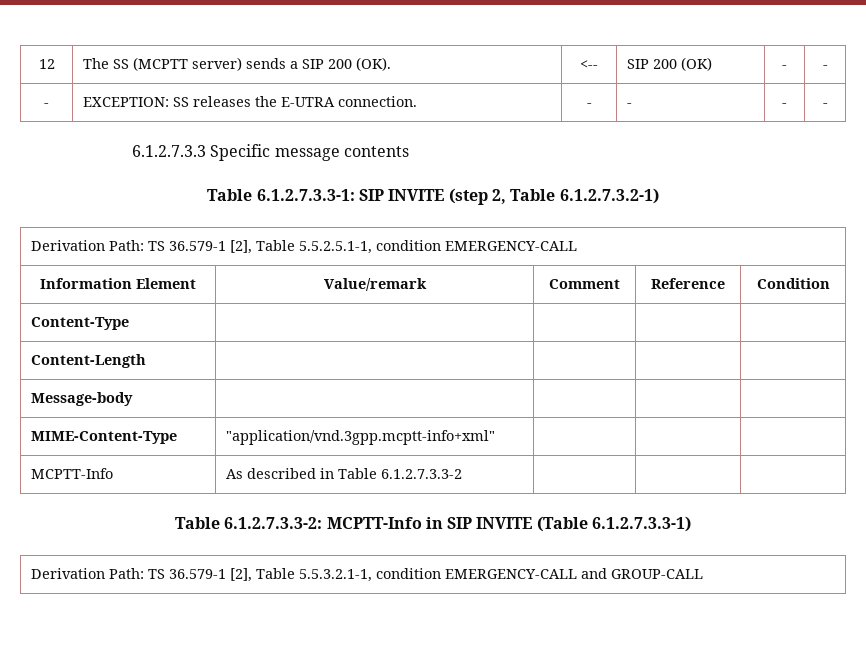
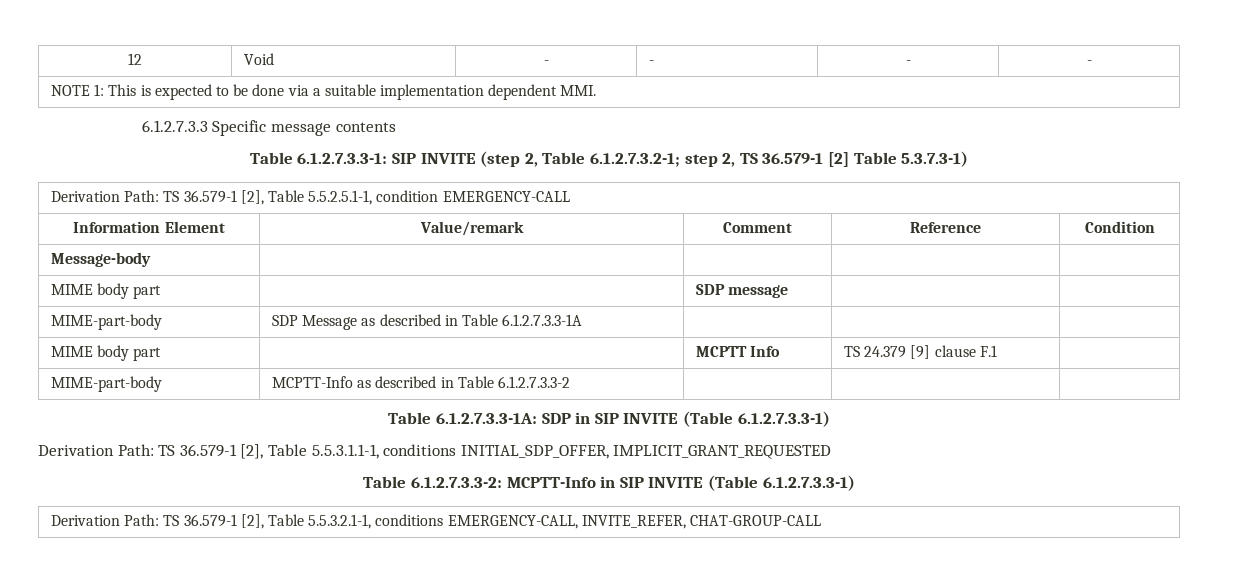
[82,57,391,71] [580,60,598,69] [626,57,712,71] [782,65,787,69] [822,65,828,69] [44,103,49,107] [82,96,417,107] [586,103,592,107] [626,103,632,107] [782,103,787,107] [822,103,828,107] The SS (MCPTT server) sends a SIP 200 (OK). | <-- | SIP 200 (OK) | - | - // - | EXCEPTION: SS releases the E-UTRA connection. | - | - | - | - -> [244,53,275,65] [543,60,549,65] [649,60,655,65] [905,60,911,65] [1086,60,1092,65] [51,84,597,100] Void | - | - | - | - // NOTE 1: This is expected to be done via a suitable implementation dependent MMI.
[559,188,659,204] 6.1.2.7.3.2-1) -> [589,151,969,167] 6.1.2.7.3.2-1; step 2, TS 36.579-1 [2] Table 5.3.7.3-1)
[30,317,129,330] [30,354,146,368] // Content-Type | | | | // Content-Length | | | | -> (1155, 227) none
[30,431,177,444] [225,430,495,445] [30,468,113,479] [225,469,243,479] MIME-Content-Type | "application/vnd.3gpp.mcptt-info+xml" | | | // MCPTT-Info | As -> [51,283,162,299] [696,284,789,298] [51,314,163,330] [272,314,583,330] [51,345,162,361] [696,346,781,357] [844,345,997,359] [51,376,163,392] [272,376,372,388] MIME body part | | SDP message | | // MIME-part-body | SDP Message as described in Table 6.1.2.7.3.3-1A | | | // MIME body part | | MCPTT Info | TS 24.379 [9] clause F.1 | // MIME-part-body | MCPTT-Info as
(462, 474) none -> [388,411,830,427] [38,444,832,459] // Table 6.1.2.7.3.3-1A: SDP in SIP INVITE (Table 6.1.2.7.3.3-1) // Derivation Path: TS 36.579-1 [2], Table 5.5.3.1.1-1, conditions INITIAL_SDP_OFFER, IMPLICIT_GRANT_REQUESTED
[375,568,703,579] condition EMERGENCY-CALL and GROUP-CALL -> [375,514,821,529] conditions EMERGENCY-CALL, INVITE_REFER, CHAT-GROUP-CALL

